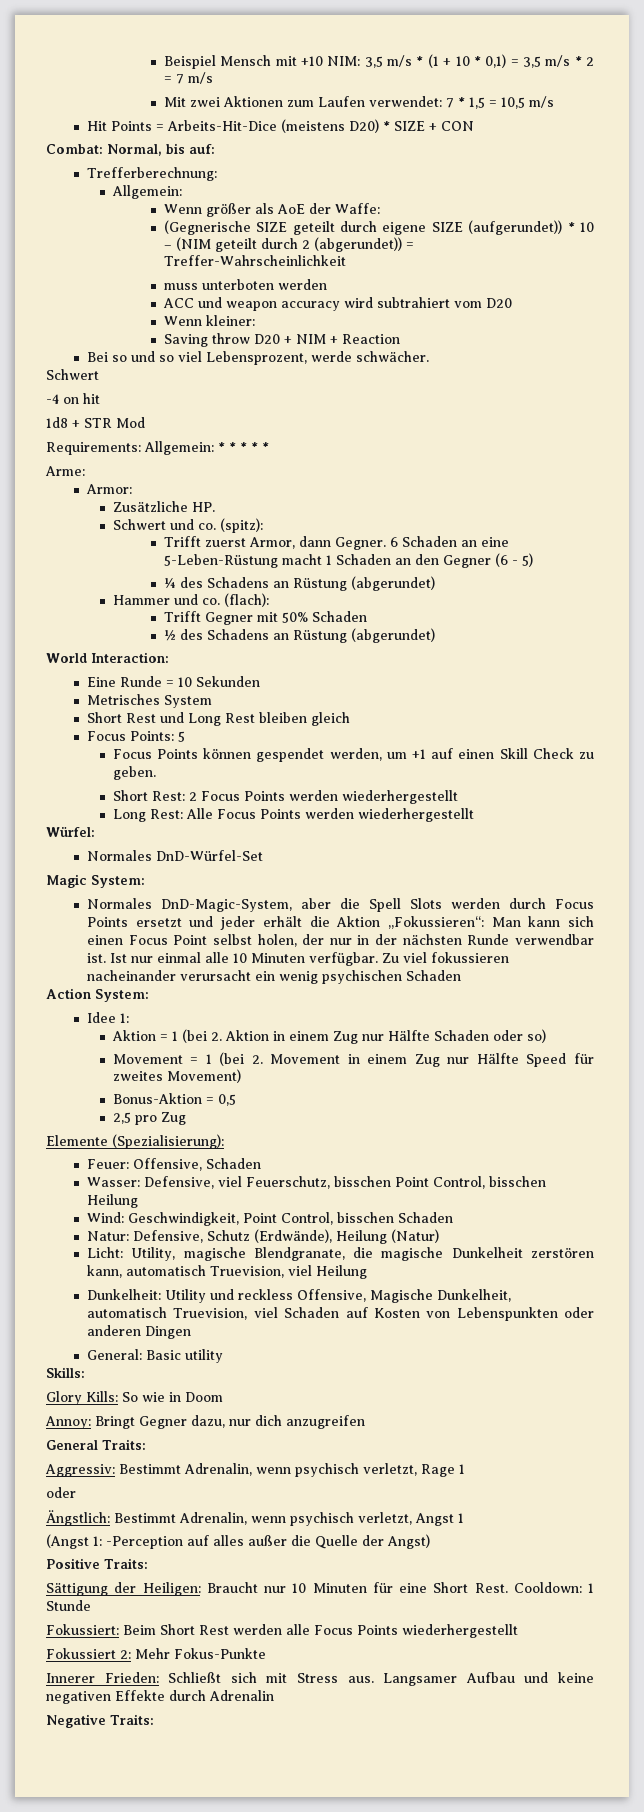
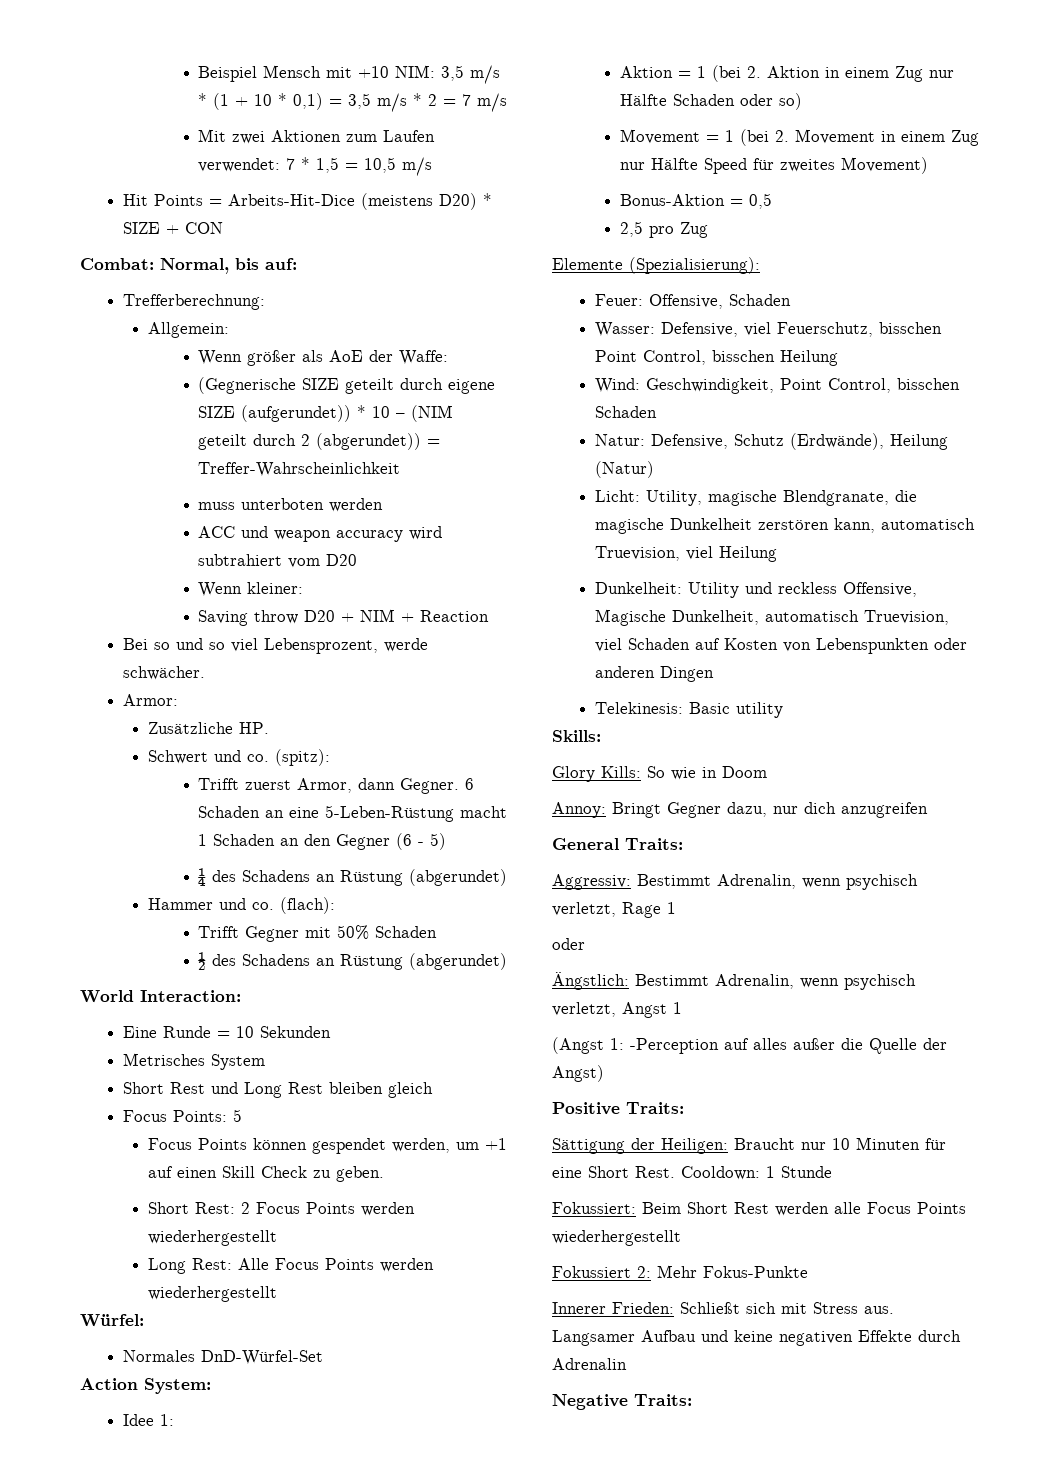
[46,369,99,380] [46,393,100,404] [46,417,145,428] [46,441,269,455] [45,466,85,476] // Schwert // -4 on hit // 1d8 + STR Mod // Requirements: Allgemein: * * * * * // Arme: -> (206, 673) none
[46,874,145,888] [87,898,594,912] [87,916,594,930] [87,934,594,947] [87,952,510,966] [87,970,462,984] // Magic System: // Normales DnD-Magic-System, aber die Spell Slots werden durch Focus Points ersetzt und jeder erhält die Aktion „Fokussieren“: Man kann sich einen Focus Point selbst holen, der nur in der nächsten Runde verwendbar ist. Ist nur einmal alle 10 Minuten verfügbar. Zu viel fokussieren nacheinander verursacht ein wenig psychischen Schaden -> (324, 1357) none
[87,1349,143,1360] General: -> [595,702,684,714] Telekinesis:

